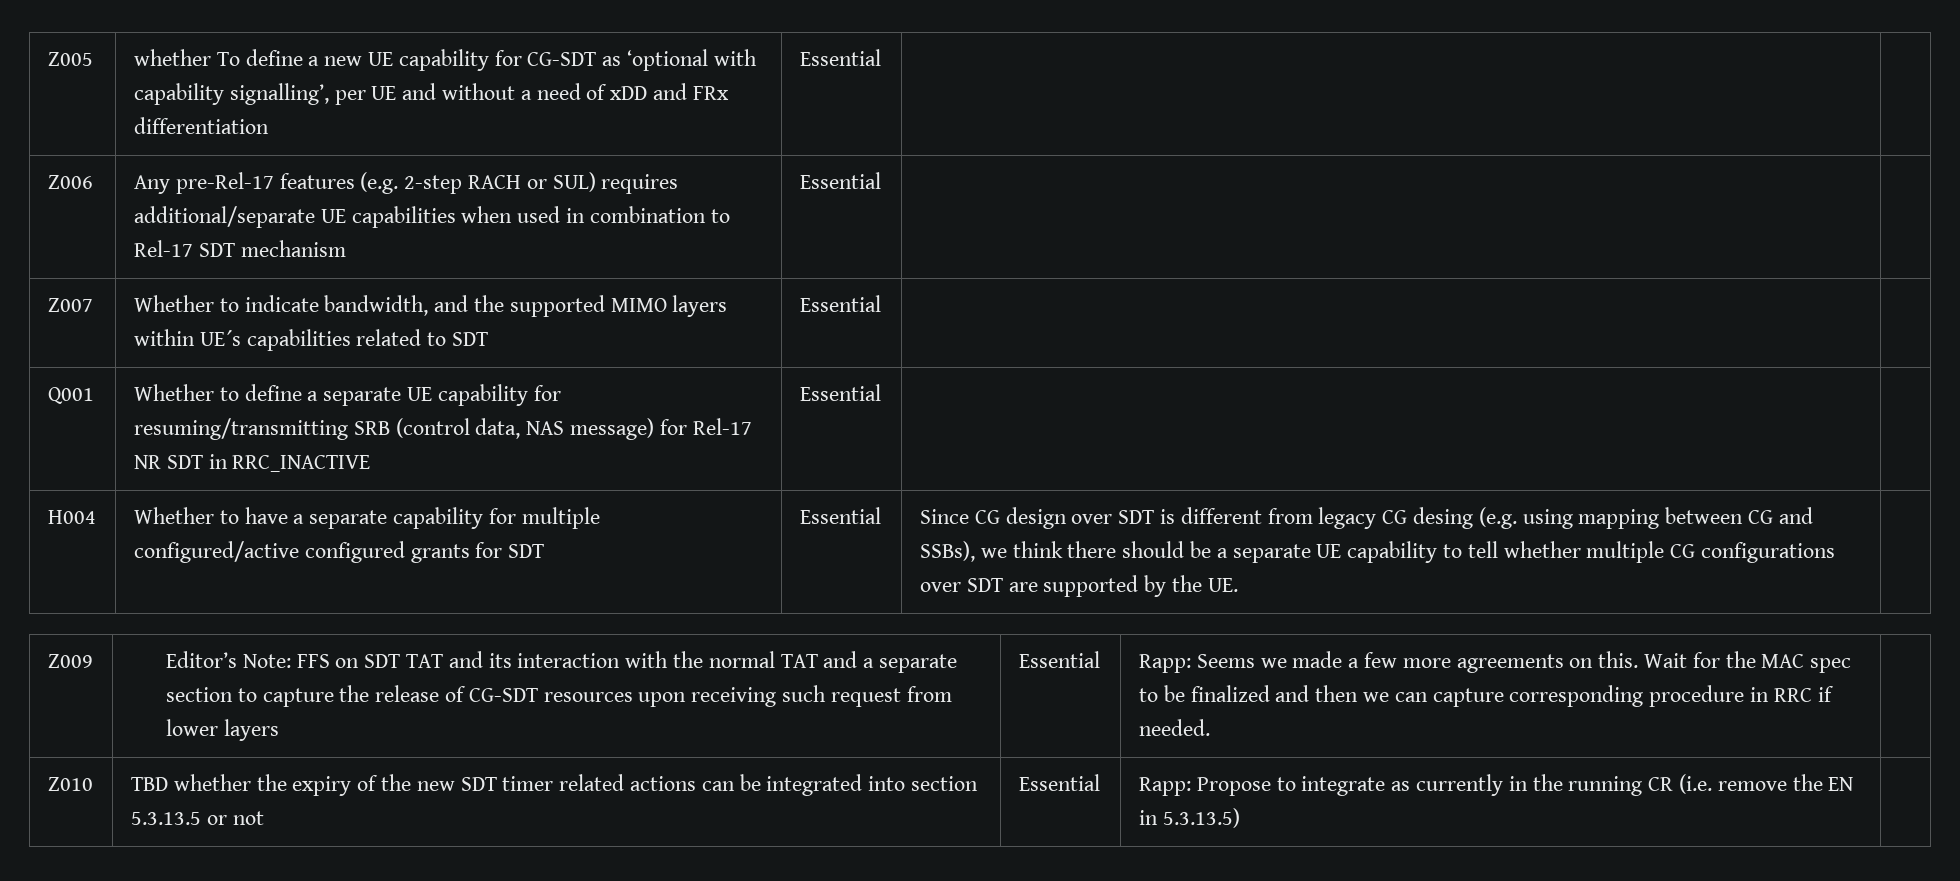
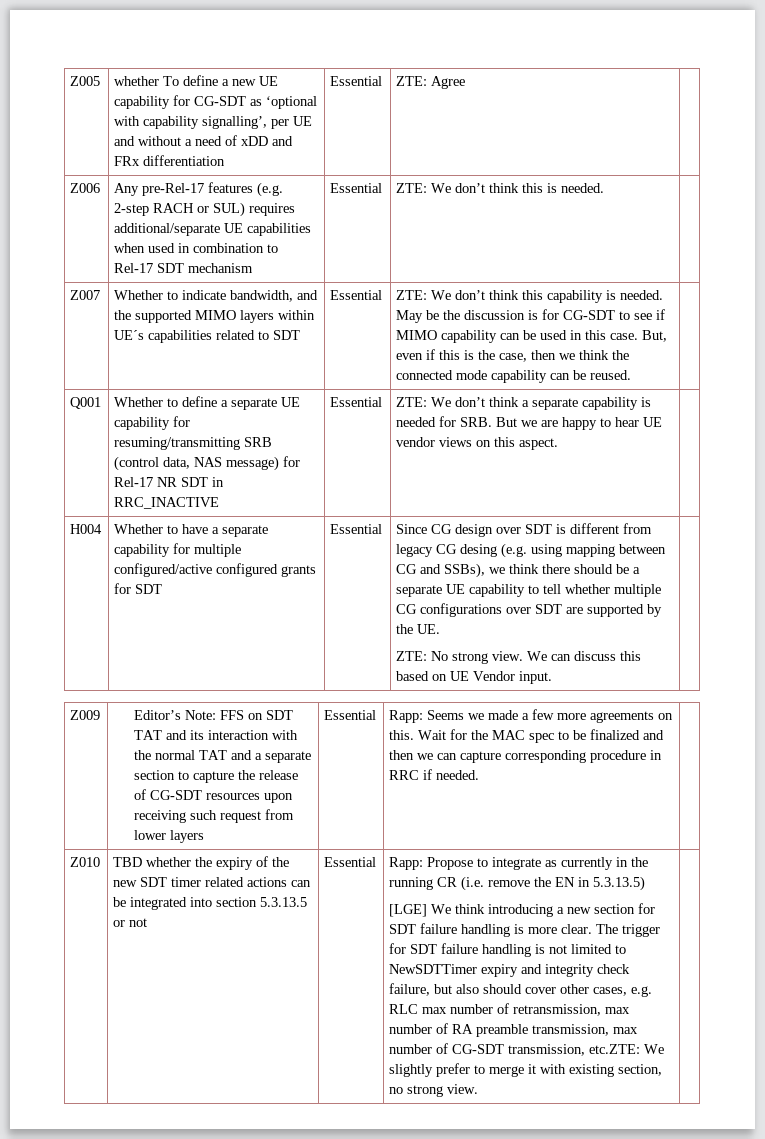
(881, 57) none -> [396,76,466,89] ZTE: Agree
(881, 180) none -> [396,183,605,193] ZTE: We don’t think this is needed.
(881, 303) none -> [396,290,664,303] [396,309,666,323] [396,330,668,343] [396,349,630,362] [396,370,632,383] ZTE: We don’t think this capability is needed. May be the discussion is for CG-SDT to see if MIMO capability can be used in this case. But, even if this is the case, then we think the connected mode capability can be reused.
(881, 392) none -> [396,397,652,410] [396,416,663,430] [396,437,559,450] ZTE: We don’t think a separate capability is needed for SRB. But we are happy to hear UE vendor views on this aspect.
(1238, 585) none -> [396,651,642,664] [396,671,553,684] // ZTE: No strong view. We can discuss this based on UE Vendor input.
(1240, 818) none -> [389,903,656,917] [389,923,661,937] [389,943,627,957] [389,964,631,977] [389,983,653,997] [389,1003,631,1016] [389,1023,639,1037] [389,1043,665,1056] [389,1063,663,1077] [389,1084,479,1097] // [LGE] We think introducing a new section for SDT failure handling is more clear. The trigger for SDT failure handling is not limited to NewSDTTimer expiry and integrity check failure, but also should cover other cases, e.g. RLC max number of retransmission, max number of RA preamble transmission, max number of CG-SDT transmission, etc.ZTE: We slightly prefer to merge it with existing section, no strong view.

